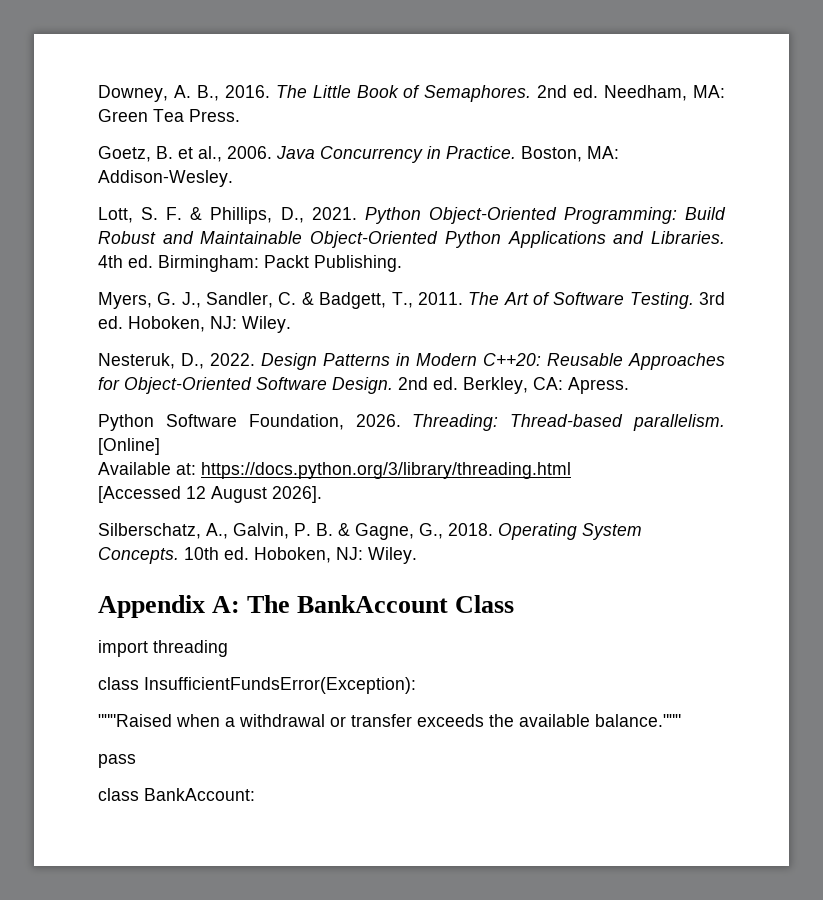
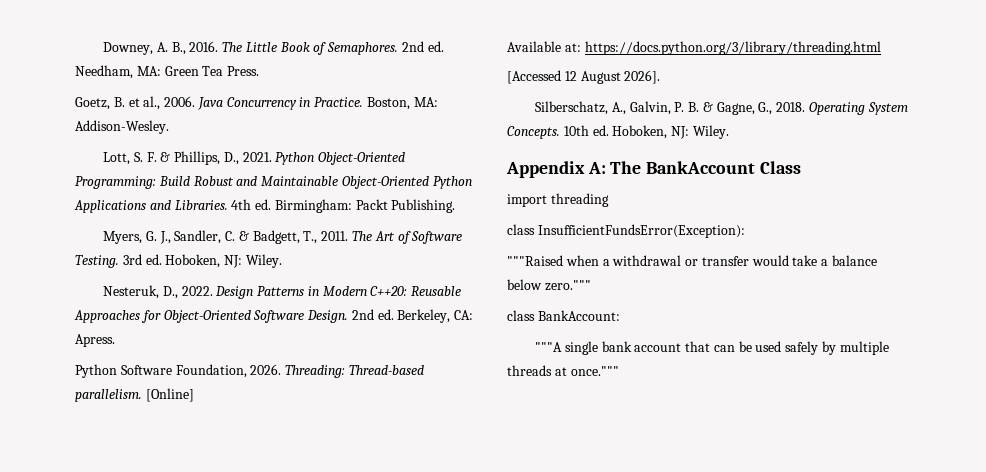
[463,377,528,394] Berkley, -> [397,309,451,323] Berkeley,
[417,714,681,727] [98,754,136,768] [98,788,255,801] exceeds the available balance.""" // pass // class BankAccount: -> [751,255,878,266] [507,279,591,291] [507,310,620,321] [534,341,889,355] [507,365,619,376] would take a balance below zero.""" // class BankAccount: // """A single bank account that can be used safely by multiple threads at once."""

